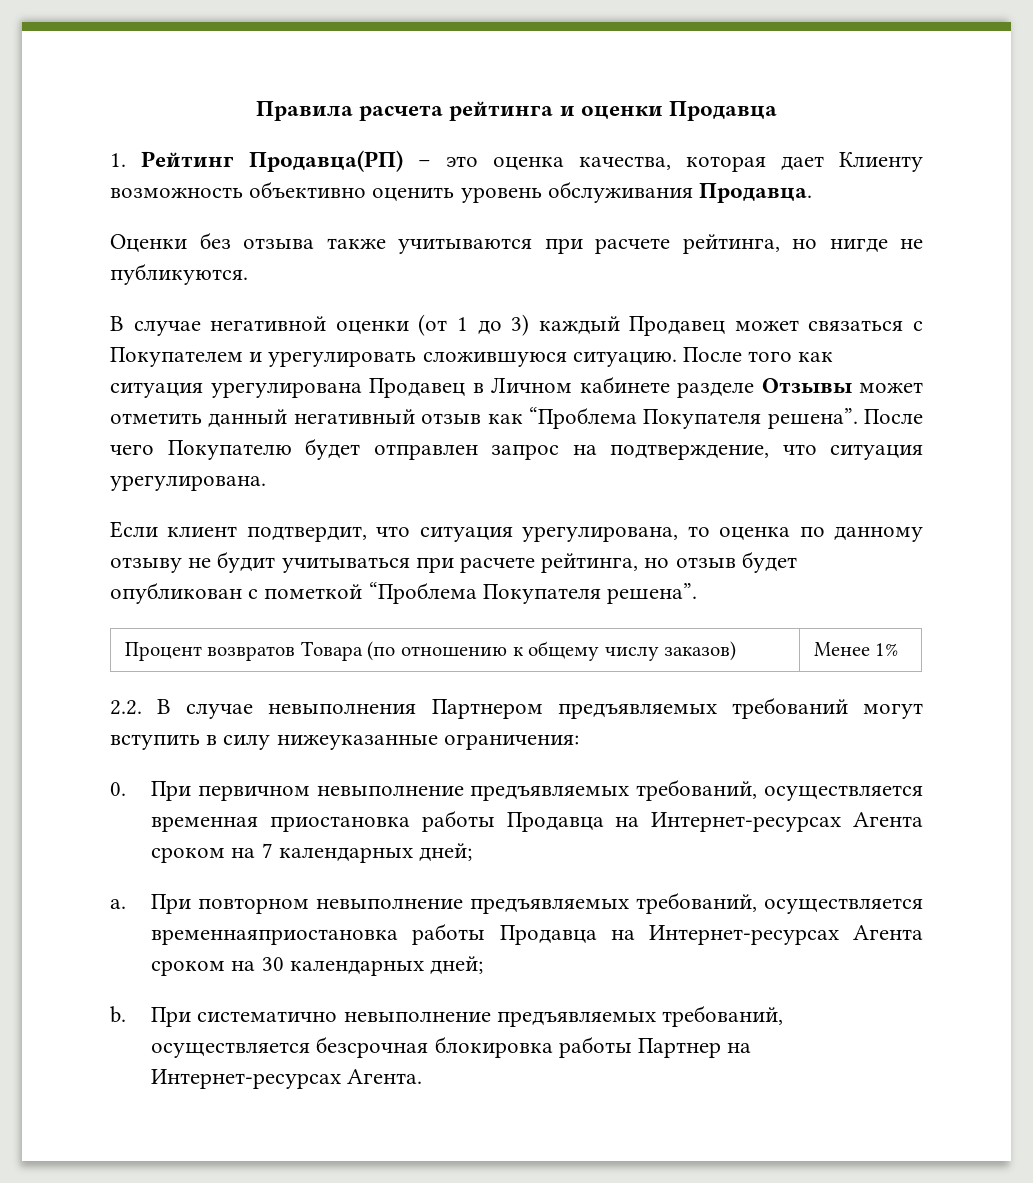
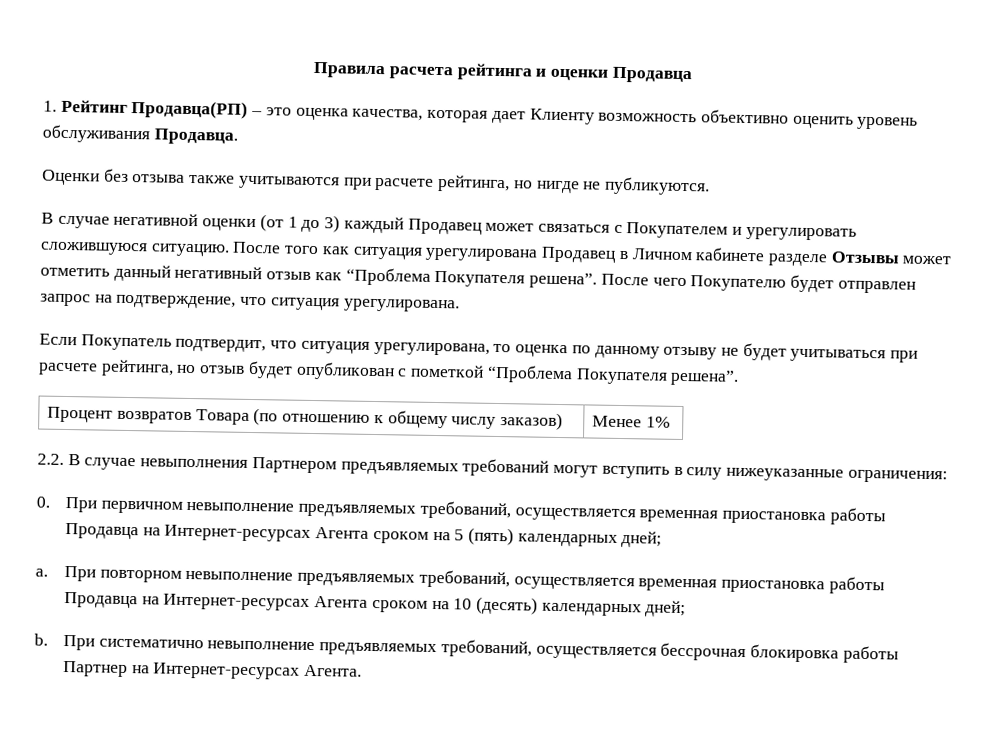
[167,526,238,537] клиент -> [80,334,172,351] Покупатель
[217,551,276,573] будит -> [742,342,787,361] будет
[261,843,273,858] 7 -> [454,527,514,546] 5 (пять)
[151,923,923,945] [151,957,284,976] временнаяприостановка работы Продавца на Интернет-ресурсах Агента сроком на 30 -> [638,576,885,595] [63,591,538,615] временная приостановка работы Продавца на Интернет-ресурсах Агента сроком на 10 (десять)
[316,1036,429,1058] безсрочная -> [660,642,747,662] бессрочная

